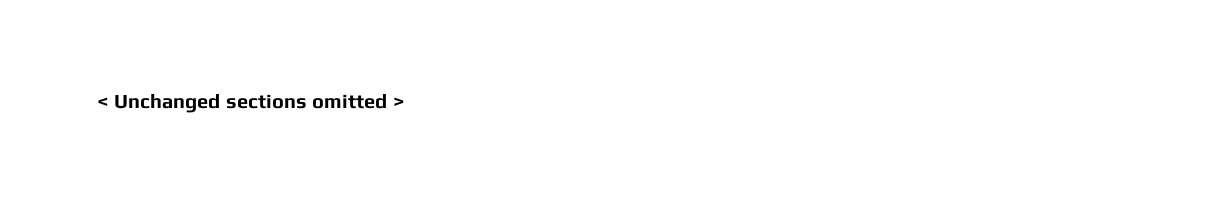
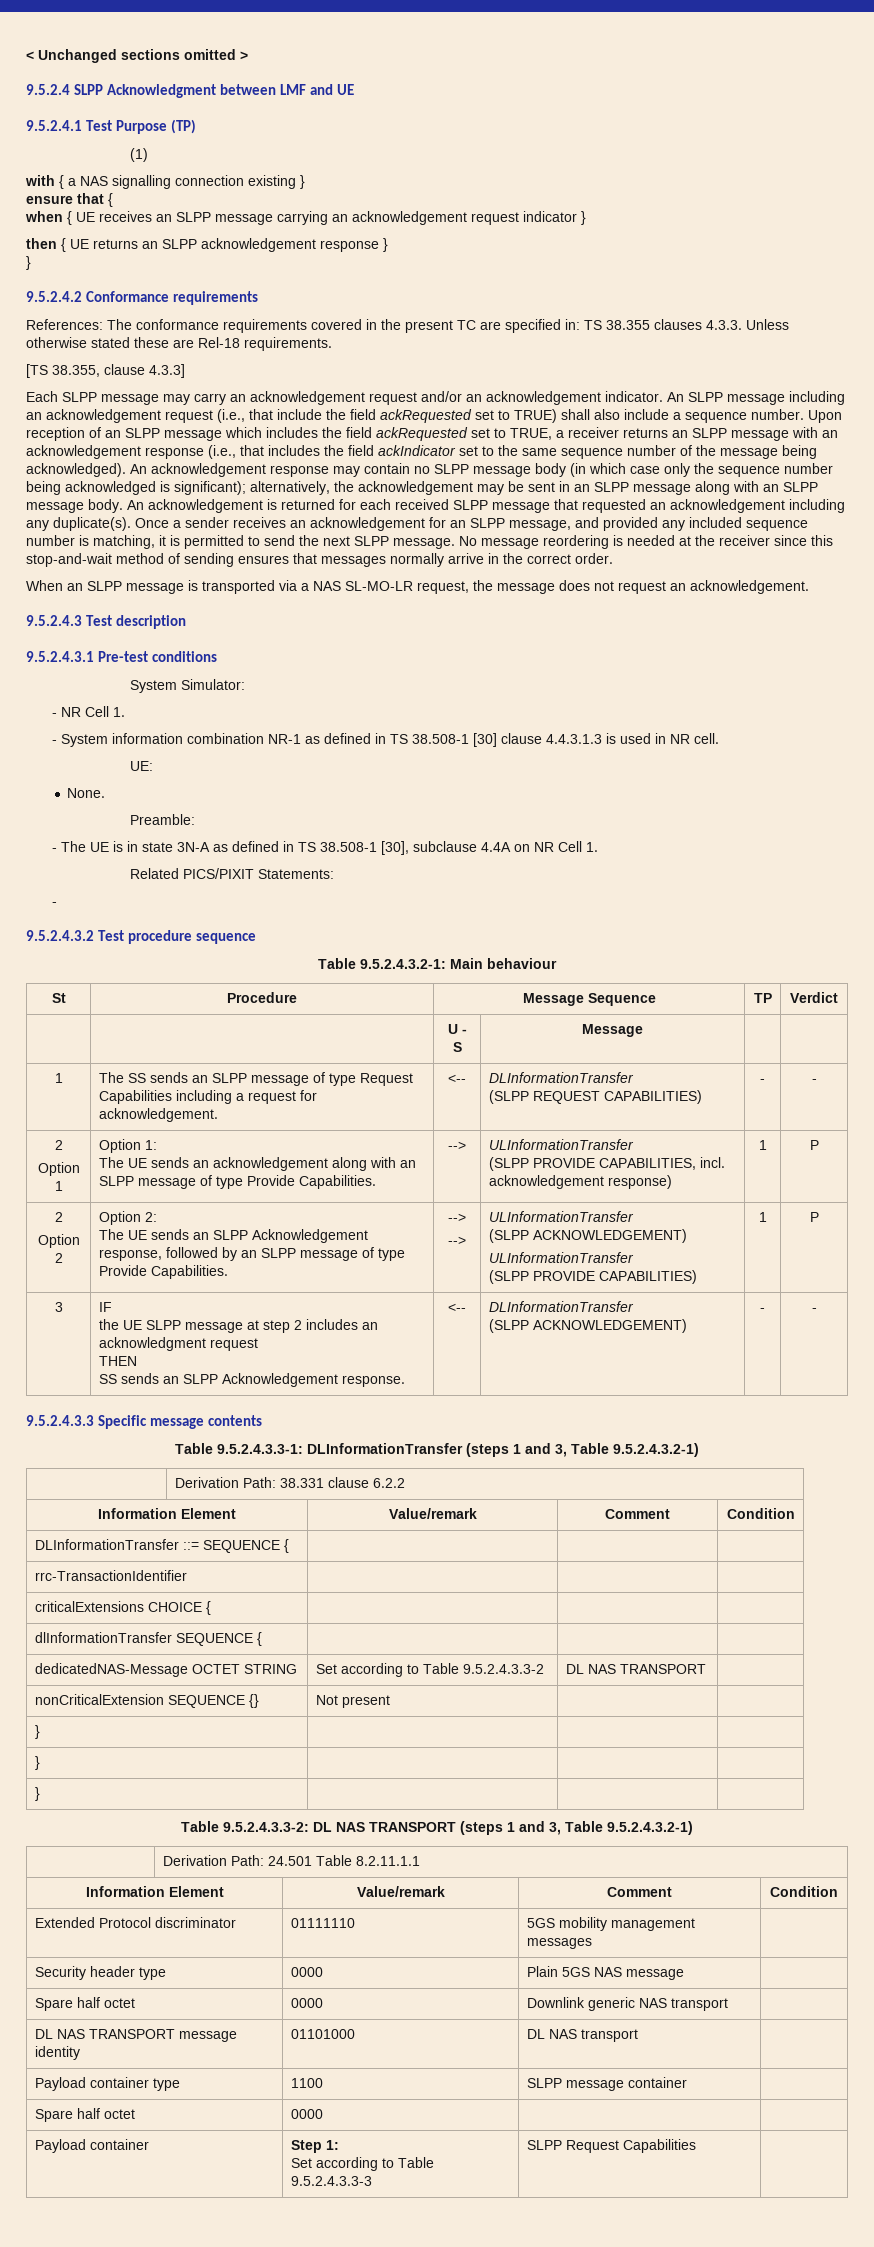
(405, 102) none -> [26,84,355,98] [26,119,197,134] [130,148,149,162] [25,175,305,189] [26,193,113,207] [25,211,586,225] [26,238,388,252] [26,256,31,270] [26,291,259,305] [26,319,789,333] [26,337,332,351] [26,364,185,378] [26,391,845,405] [26,409,842,423] [26,427,838,441] [26,445,817,459] [26,463,833,477] [26,481,818,495] [26,499,845,513] [26,517,808,531] [26,535,833,549] [26,553,613,567] [26,580,809,594] [26,615,187,629] [26,651,218,662] [130,679,246,693] [52,706,126,717] [52,733,720,747] [130,761,154,771] [67,788,106,798] [130,814,196,825] [52,841,599,855] [130,868,335,879] [52,902,58,906] [26,930,257,944] [318,958,557,969] [51,993,66,1003] [227,992,297,1003] [522,993,656,1006] [753,993,772,1003] [790,992,838,1003] [447,1024,467,1034] [452,1042,462,1052] [582,1024,643,1037] [54,1073,63,1083] [98,1072,413,1086] [98,1090,317,1104] [98,1108,218,1122] [448,1074,466,1083] [488,1072,634,1083] [488,1090,702,1104] [760,1079,765,1083] [811,1079,817,1083] [54,1140,63,1150] [37,1162,80,1176] [54,1181,63,1191] [98,1139,157,1153] [98,1157,416,1171] [98,1175,376,1189] [448,1141,466,1150] [488,1139,634,1150] [488,1157,725,1171] [488,1175,672,1189] [758,1140,767,1150] [809,1140,819,1150] [54,1212,63,1222] [37,1234,80,1248] [54,1253,63,1263] [98,1211,157,1225] [98,1229,368,1243] [98,1247,405,1261] [98,1265,228,1279] [448,1213,466,1222] [448,1236,466,1245] [488,1211,634,1222] [488,1229,687,1243] [488,1252,634,1263] [488,1270,697,1284] [758,1212,767,1222] [809,1212,819,1222] [54,1302,63,1312] [98,1302,112,1312] [98,1319,378,1333] [98,1337,258,1351] [98,1356,137,1366] [98,1373,405,1387] [448,1303,466,1312] [488,1301,634,1312] [488,1319,687,1333] [760,1308,765,1312] [811,1308,817,1312] [26,1415,263,1429] [175,1443,699,1457] [174,1477,405,1488] [98,1508,236,1519] [388,1508,477,1519] [605,1509,670,1519] [726,1508,795,1519] [34,1539,289,1553] [34,1570,187,1581] [34,1601,211,1615] [34,1632,262,1646] [34,1663,297,1677] [315,1663,544,1677] [565,1664,706,1674] [34,1694,259,1708] [315,1695,390,1708] [34,1725,40,1739] [34,1756,40,1770] [34,1787,40,1801] [181,1821,693,1835] [162,1855,420,1866] [85,1886,224,1897] [356,1886,445,1897] [607,1887,672,1897] [770,1886,838,1897] [34,1917,236,1928] [290,1918,355,1928] [526,1917,695,1931] [526,1938,592,1949] [34,1966,166,1980] [290,1967,323,1977] [526,1966,684,1980] [34,1997,135,2011] [290,1998,323,2008] [526,1997,728,2011] [34,2029,237,2042] [34,2046,80,2060] [290,2029,355,2039] [526,2029,638,2042] [34,2077,180,2091] [290,2078,323,2088] [526,2077,687,2091] [34,2108,135,2122] [290,2109,323,2119] [34,2139,149,2153] [290,2140,339,2153] [290,2157,434,2171] [290,2176,372,2186] [526,2139,696,2153] // 9.5.2.4 SLPP Acknowledgment between LMF and UE // 9.5.2.4.1 Test Purpose (TP) // (1) // with { a NAS signalling connection existing } // ensure that { // when { UE receives an SLPP message carrying an acknowledgement request indicator } // then { UE returns an SLPP acknowledgement response } // } // 9.5.2.4.2 Conformance requirements // References: The conformance requirements covered in the present TC are specified in: TS 38.355 clauses 4.3.3. Unless otherwise stated these are Rel-18 requirements. // [TS 38.355, clause 4.3.3] // Each SLPP message may carry an acknowledgement request and/or an acknowledgement indicator. An SLPP message including an acknowledgement request (i.e., that include the field ackRequested set to TRUE) shall also include a sequence number. Upon reception of an SLPP message which includes the field ackRequested set to TRUE, a receiver returns an SLPP message with an acknowledgement response (i.e., that includes the field ackIndicator set to the same sequence number of the message being acknowledged). An acknowledgement response may contain no SLPP message body (in which case only the sequence number being acknowledged is significant); alternatively, the acknowledgement may be sent in an SLPP message along with an SLPP message body. An acknowledgement is returned for each received SLPP message that requested an acknowledgement including any duplicate(s). Once a sender receives an acknowledgement for an SLPP message, and provided any included sequence number is matching, it is permitted to send the next SLPP message. No message reordering is needed at the receiver since this stop-and-wait method of sending ensures that messages normally arrive in the correct order. // When an SLPP message is transported via a NAS SL-MO-LR request, the message does not request an acknowledgement. // 9.5.2.4.3 Test description // 9.5.2.4.3.1 Pre-test conditions // System Simulator: // - NR Cell 1. // - System information combination NR-1 as defined in TS 38.508-1 [30] clause 4.4.3.1.3 is used in NR cell. // UE: // None. // Preamble: // - The UE is in state 3N-A as defined in TS 38.508-1 [30], subclause 4.4A on NR Cell 1. // Related PICS/PIXIT Statements: // - // 9.5.2.4.3.2 Test procedure sequence // Table 9.5.2.4.3.2-1: Main behaviour // St | Procedure | Message Sequence | TP | Verdict // | | U - S | Message | | // 1 | The SS sends an SLPP message of type Request Capabilities including a request for acknowledgement. | <-- | DLInformationTransfer // (SLPP REQUEST CAPABILITIES) | - | - // 2 // Option 1 | Option 1: // The UE sends an acknowledgement along with an SLPP message of type Provide Capabilities. | --> | ULInformationTransfer // (SLPP PROVIDE CAPABILITIES, incl. acknowledgement response) | 1 | P // 2 // Option 2 | Option 2: // The UE sends an SLPP Acknowledgement response, followed by an SLPP message of type Provide Capabilities. | --> // --> | ULInformationTransfer // (SLPP ACKNOWLEDGEMENT) // ULInformationTransfer // (SLPP PROVIDE CAPABILITIES) | 1 | P // 3 | IF // the UE SLPP message at step 2 includes an acknowledgment request // THEN // SS sends an SLPP Acknowledgement response. | <-- | DLInformationTransfer // (SLPP ACKNOWLEDGEMENT) | - | - // 9.5.2.4.3.3 Specific message contents // Table 9.5.2.4.3.3-1: DLInformationTransfer (steps 1 and 3, Table 9.5.2.4.3.2-1) // | Derivation Path: 38.331 clause 6.2.2 // Information Element | Value/remark | Comment | Condition // DLInformationTransfer ::= SEQUENCE { | | | // rrc-TransactionIdentifier | | | // criticalExtensions CHOICE { | | | // dlInformationTransfer SEQUENCE { | | | // dedicatedNAS-Message OCTET STRING | Set according to Table 9.5.2.4.3.3-2 | DL NAS TRANSPORT | // nonCriticalExtension SEQUENCE {} | Not present | | // } | | | // } | | | // } | | | // Table 9.5.2.4.3.3-2: DL NAS TRANSPORT (steps 1 and 3, Table 9.5.2.4.3.2-1) // | Derivation Path: 24.501 Table 8.2.11.1.1 // Information Element | Value/remark | Comment | Condition // Extended Protocol discriminator | 01111110 | 5GS mobility management messages | // Security header type | 0000 | Plain 5GS NAS message | // Spare half octet | 0000 | Downlink generic NAS transport | // DL NAS TRANSPORT message identity | 01101000 | DL NAS transport | // Payload container type | 1100 | SLPP message container | // Spare half octet | 0000 | | // Payload container | Step 1: // Set according to Table 9.5.2.4.3.3-3 | SLPP Request Capabilities |

